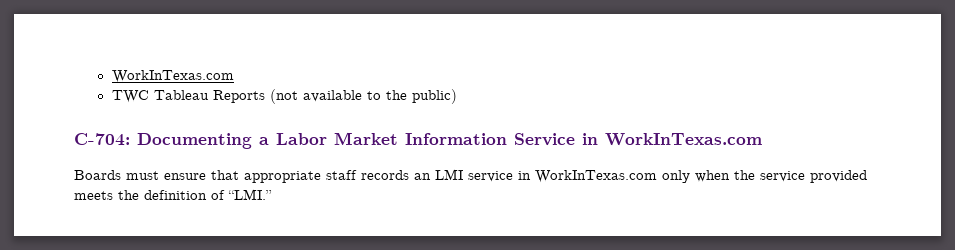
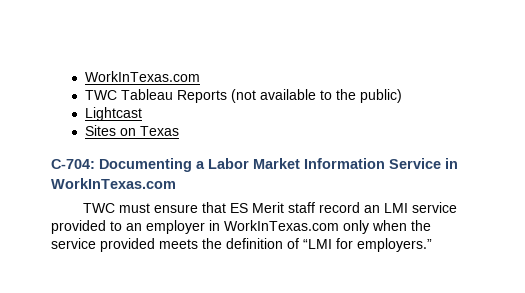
(457, 96) none -> [85,107,143,121] [85,125,180,136] // Lightcast // Sites on Texas
[74,170,121,180] Boards -> [83,203,116,213] TWC
[244,169,513,183] appropriate staff records an LMI service -> [230,202,458,213] [51,220,205,234] ES Merit staff record an LMI service provided to an employer
[228,189,272,200] “LMI.” -> [303,238,432,252] “LMI for employers.”

